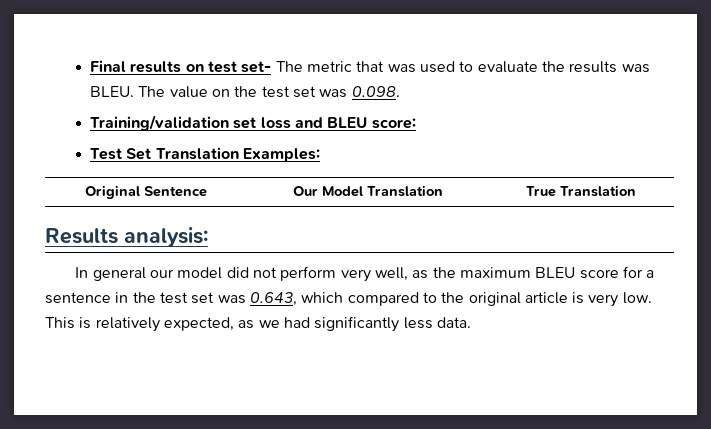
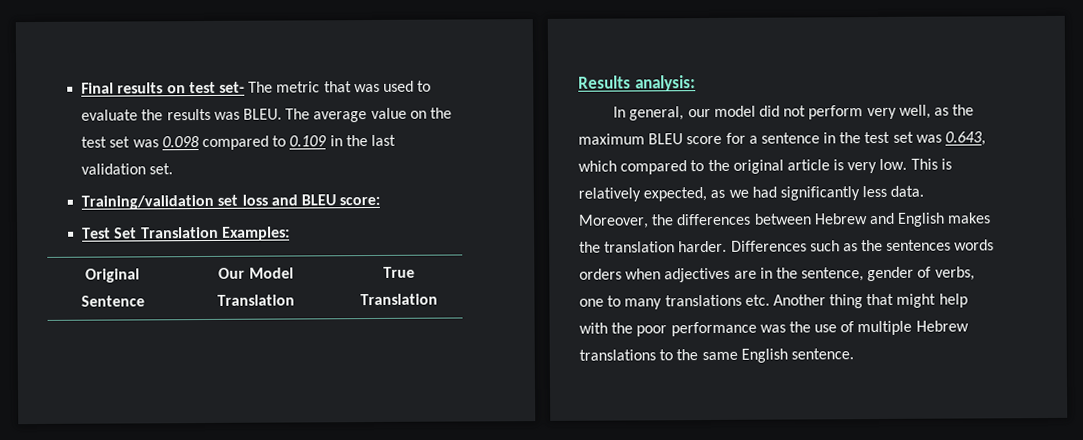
(166, 91) none -> [313,111,368,123] average
[351,86,400,97] 0.098. -> [161,134,396,151] [81,163,174,175] 0.098 compared to 0.109 in the last validation set.
[92,267,146,281] general -> [629,106,685,121] general,
(471, 322) none -> [578,212,992,229] [579,239,995,253] [579,266,975,283] [579,293,968,310] [579,320,969,337] [579,348,854,363] Moreover, the differences between Hebrew and English makes the translation harder. Differences such as the sentences words orders when adjectives are in the sentence, gender of verbs, one to many translations etc. Another thing that might help with the poor performance was the use of multiple Hebrew translations to the same English sentence.

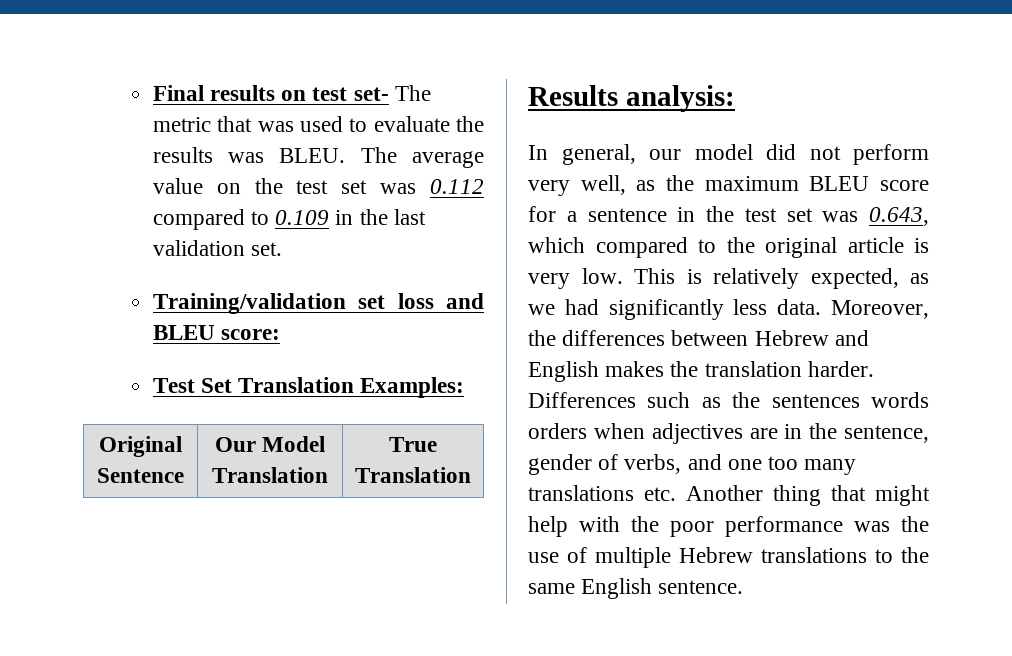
[161,136,199,148] 0.098 -> [430,179,484,194] 0.112
[579,295,622,307] one to -> [687,454,799,470] and one too

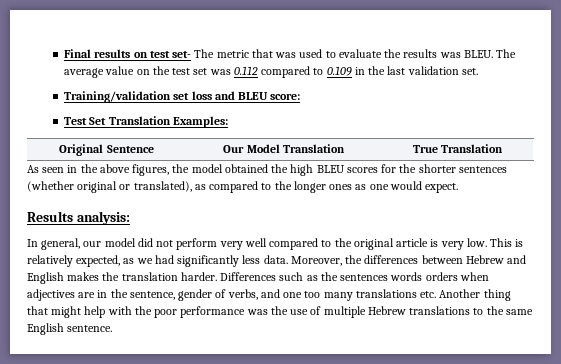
(471, 475) none -> [27,164,507,176] [27,181,459,193] // As seen in the above figures, the model obtained the high BLEU scores for the shorter sentences (whether original or translated), as compared to the longer ones as one would expect.
[580,175,929,195] [528,206,929,226] [528,237,585,253] well, as the maximum BLEU score for a sentence in the test set was 0.643, which -> [244,238,267,247] well

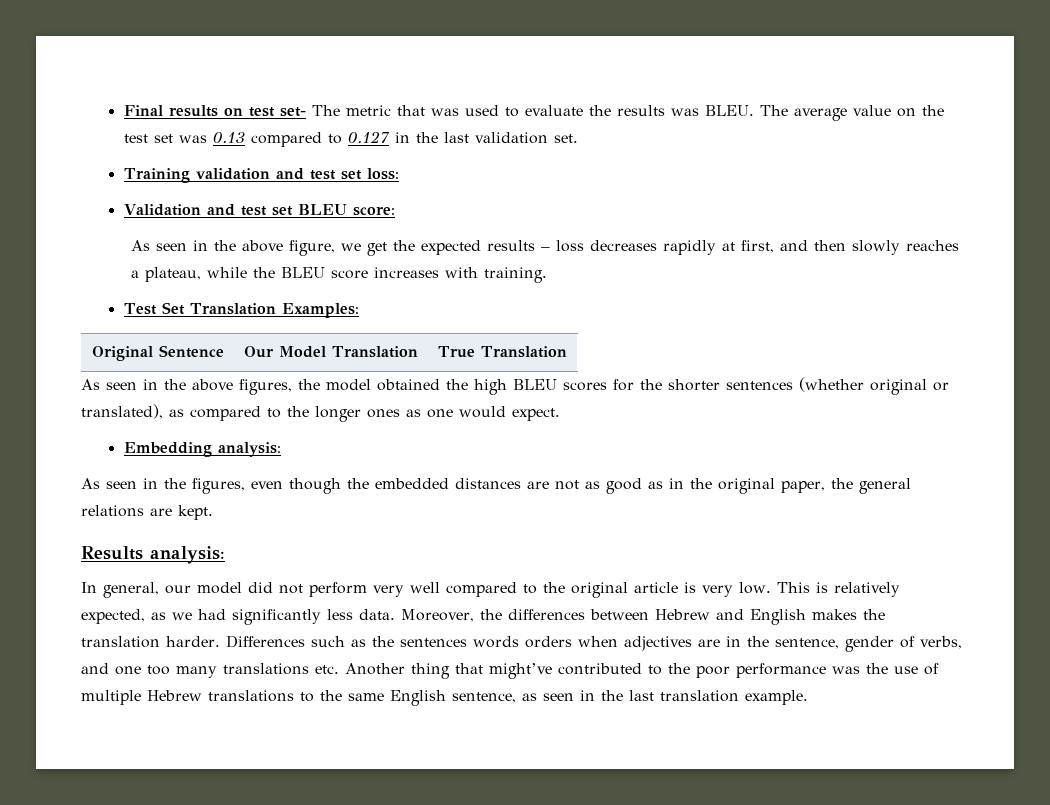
[233,66,352,78] 0.112 compared to 0.109 -> [212,131,390,147] 0.13 compared to 0.127
[64,91,301,103] Training/validation set loss and BLEU score: -> [123,168,399,183] [123,204,395,216] [131,240,960,256] [131,267,548,283] Training validation and test set loss: // Validation and test set BLEU score: // As seen in the above figure, we get the expected results – loss decreases rapidly at first, and then slowly reaches a plateau, while the BLEU score increases with training.
(459, 188) none -> [123,442,281,457] [81,478,911,494] [81,505,213,520] // Embedding analysis: // As seen in the figures, even though the embedded distances are not as good as in the original paper, the general relations are kept.
[51,306,132,318] might help with -> [489,663,662,679] might’ve contributed to
[67,325,113,332] sentence. -> [452,690,808,705] sentence, as seen in the last translation example.

